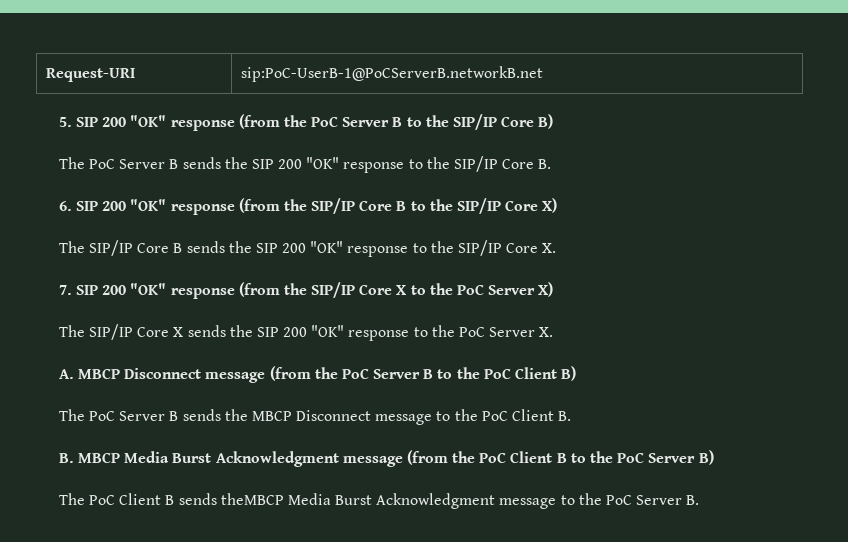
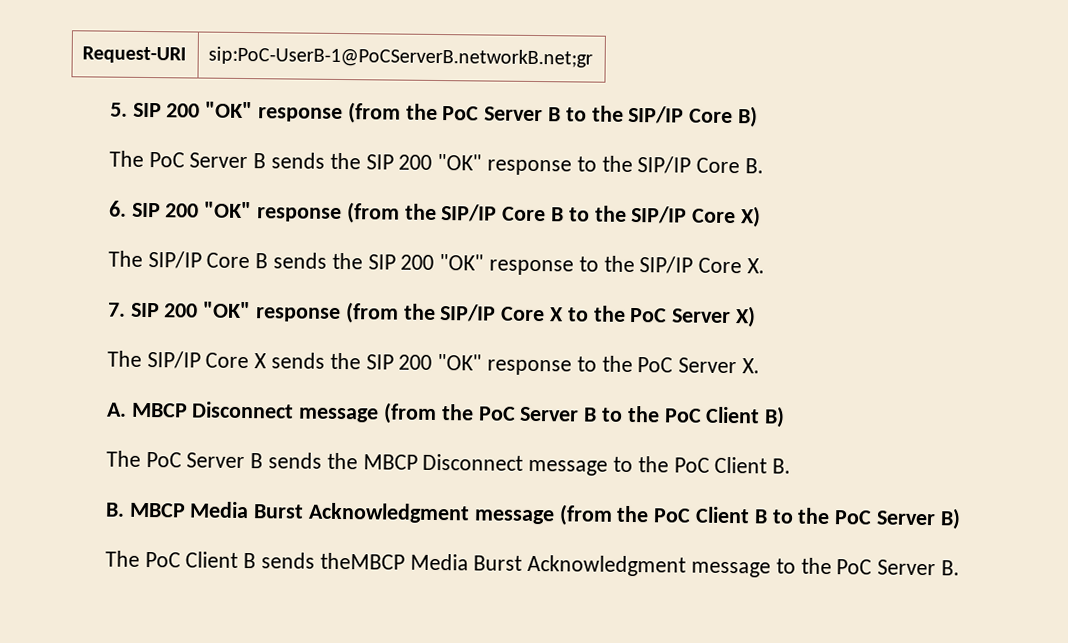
[241,66,544,82] sip:PoC-UserB-1@PoCServerB.networkB.net -> [208,46,594,69] sip:PoC-UserB-1@PoCServerB.networkB.net;gr

